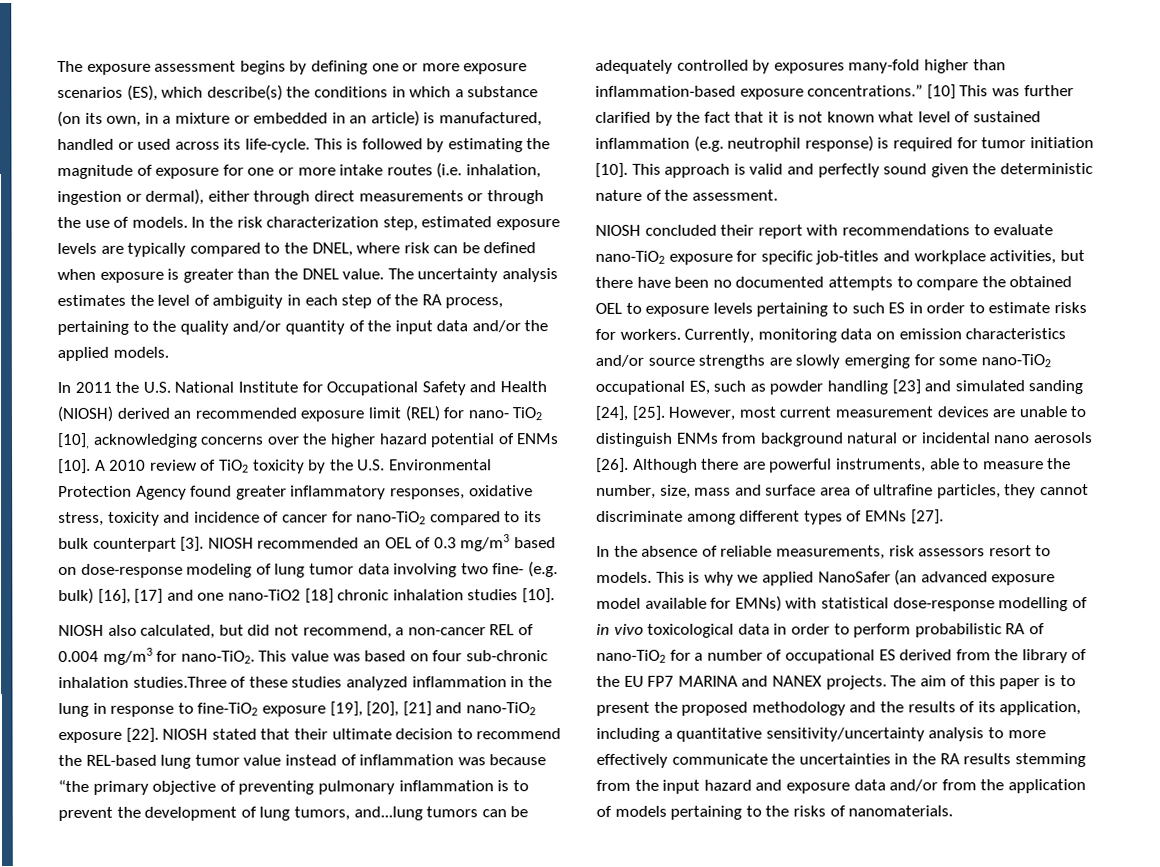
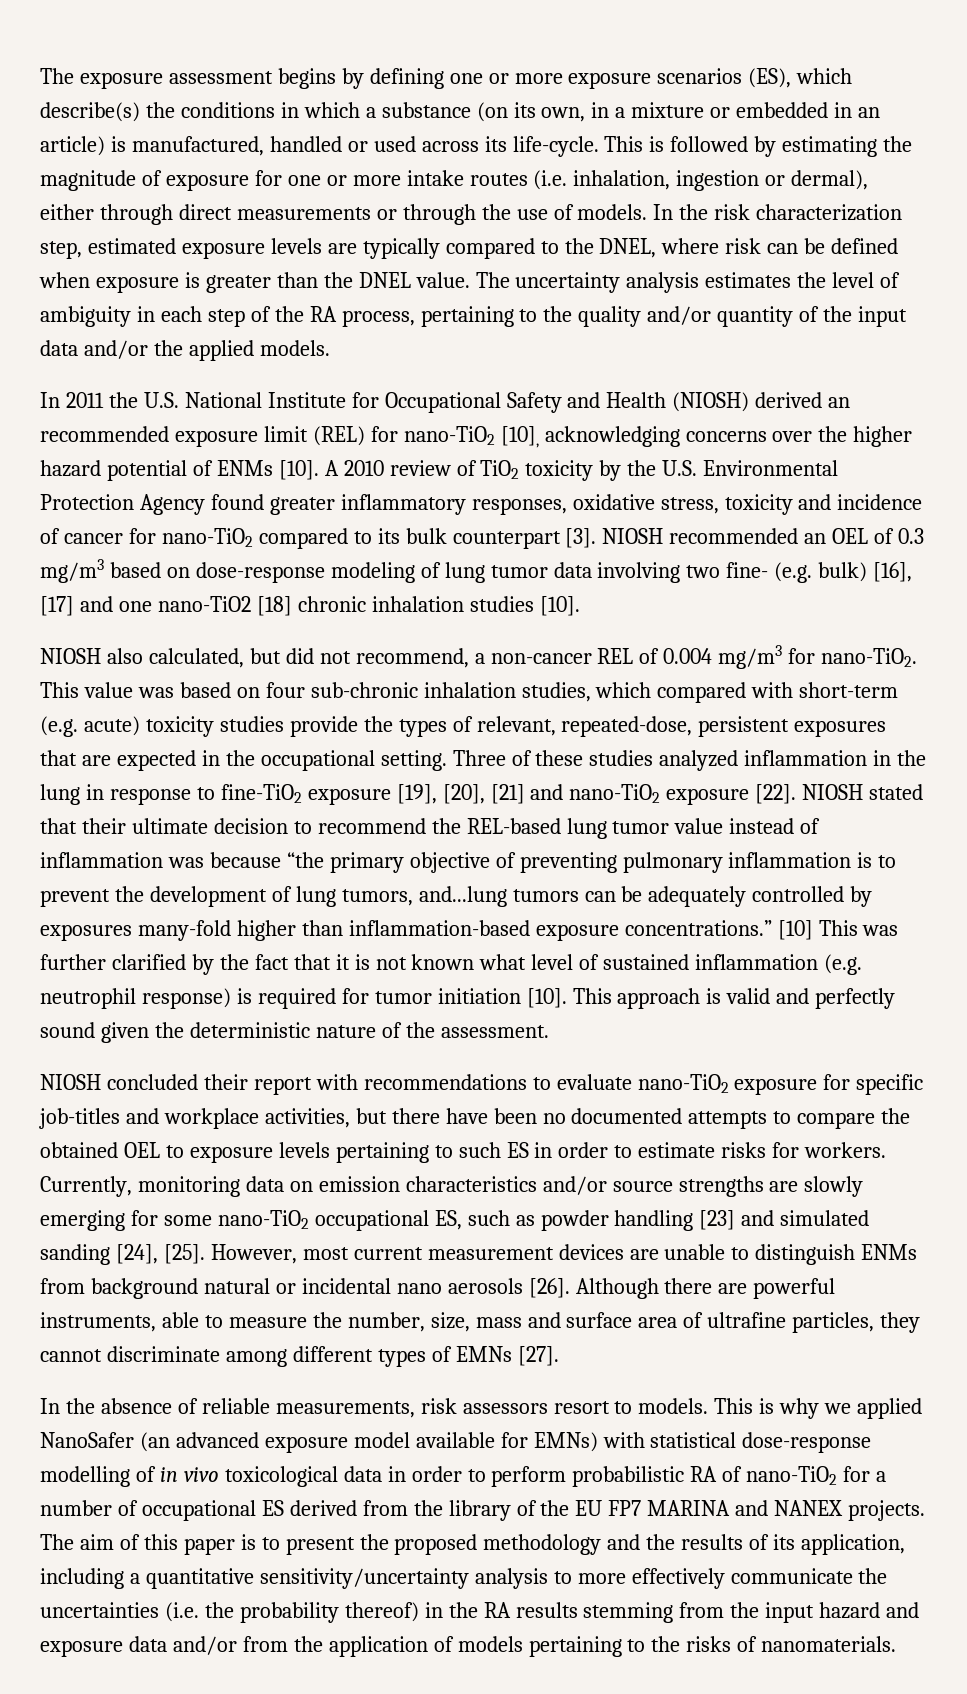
[467,407,543,421] nano- TiO2 -> [403,426,495,445] nano-TiO2
[132,676,227,688] studies.Three -> [521,682,899,703] [40,716,887,737] [40,750,506,771] studies, which compared with short-term (e.g. acute) toxicity studies provide the types of relevant, repeated-dose, persistent exposures that are expected in the occupational setting. Three
(891, 759) none -> [164,1602,419,1623] (i.e. the probability thereof)

